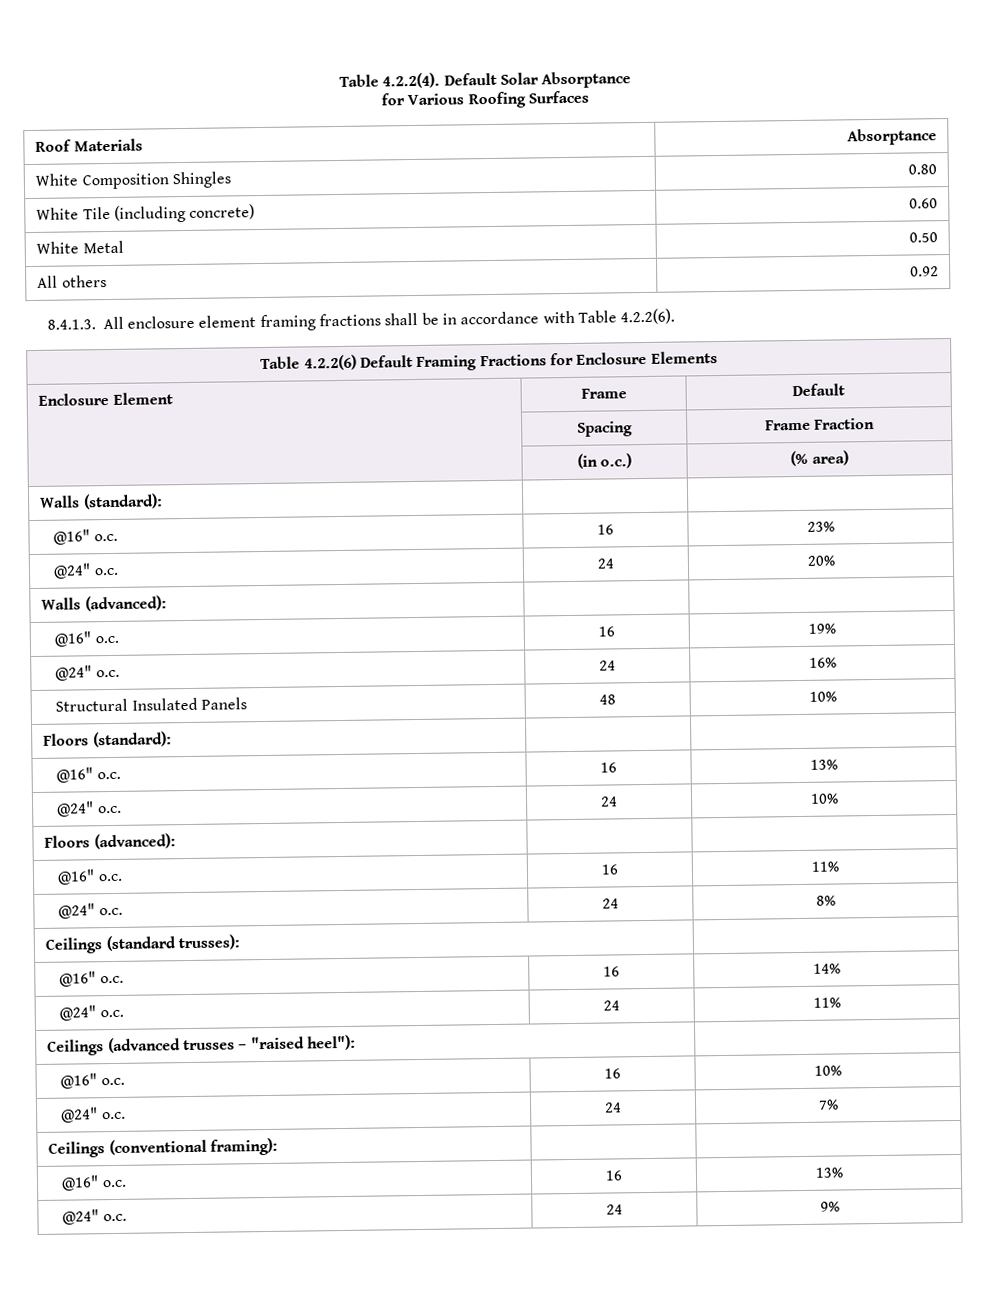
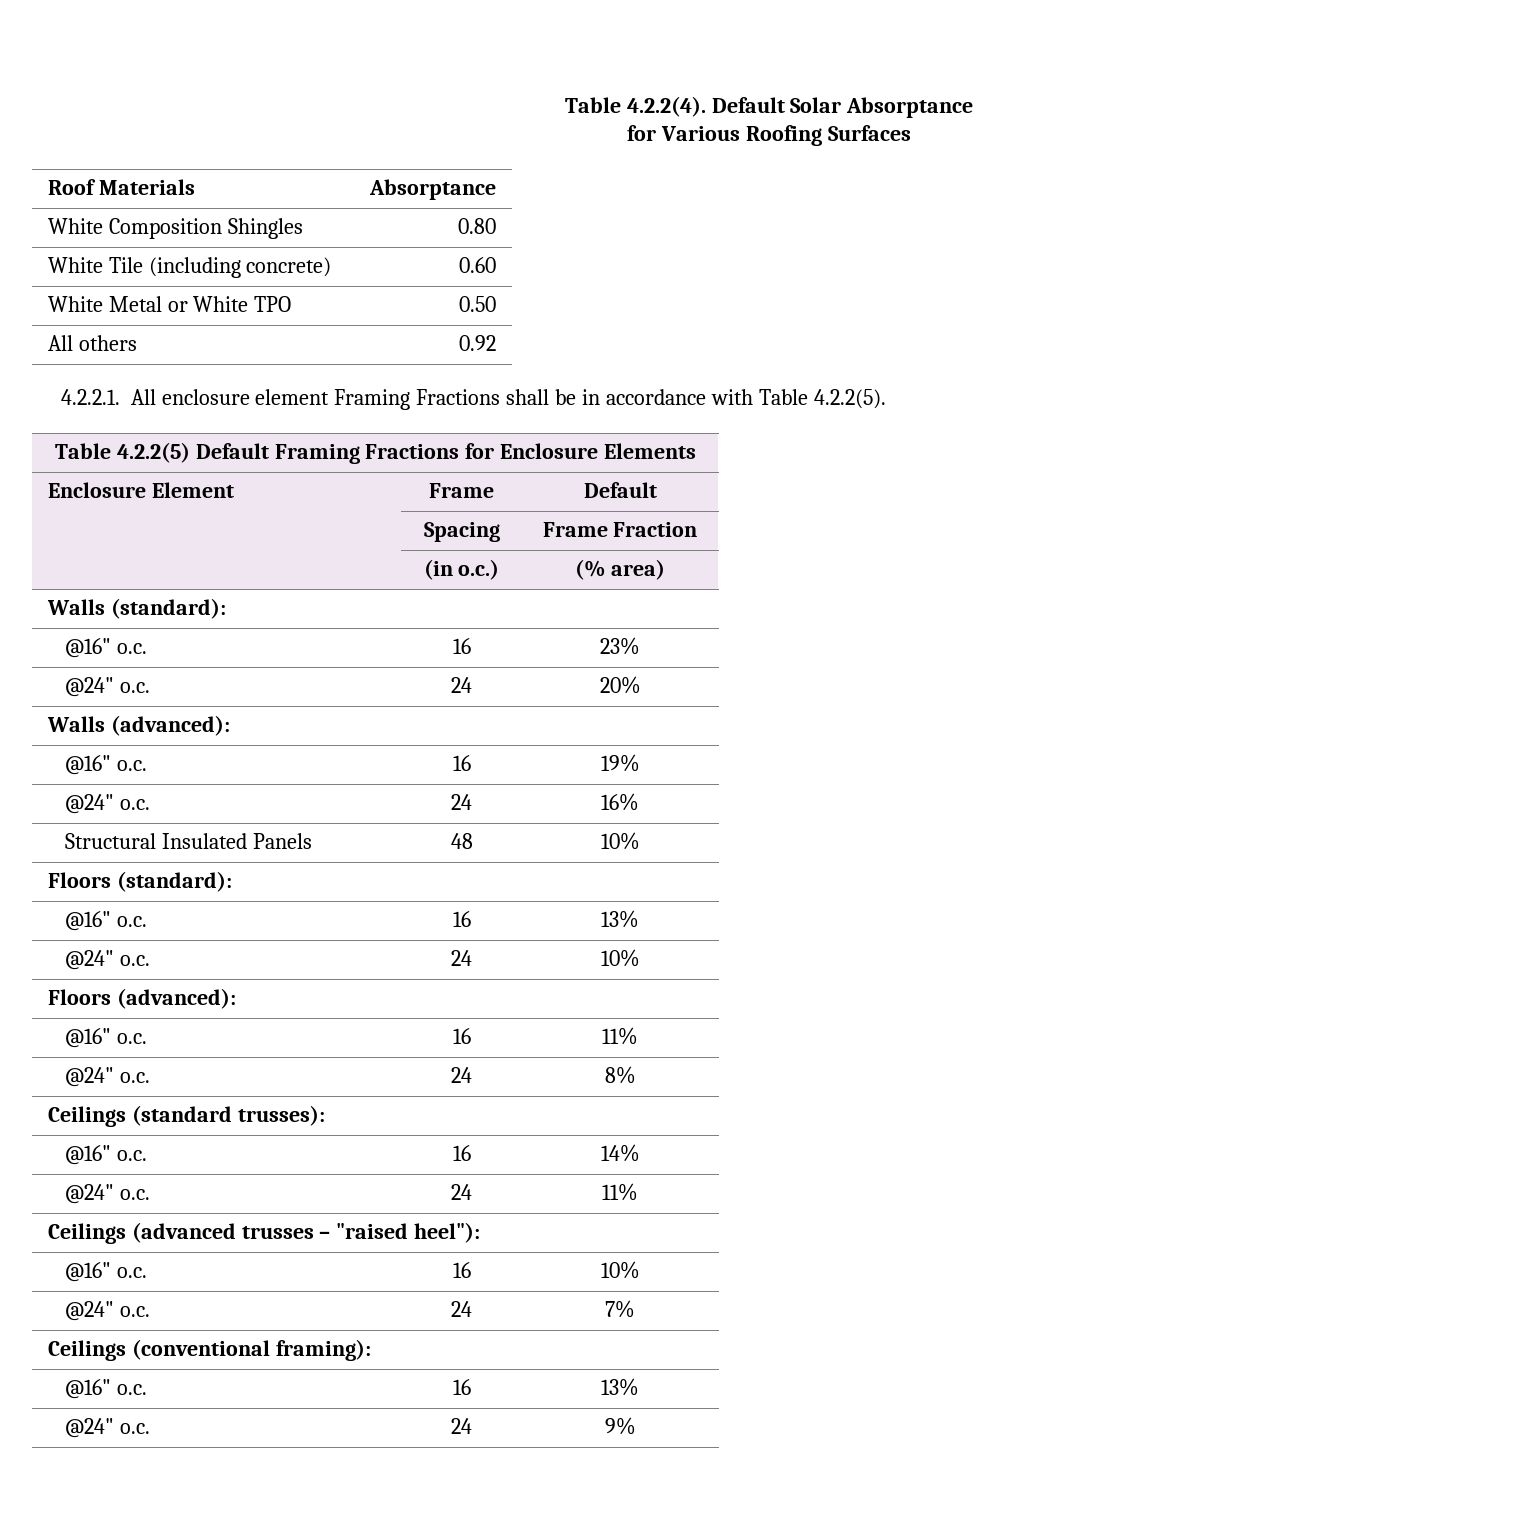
(124, 247) none -> [167,296,292,312] or White TPO
[46,319,96,330] 8.4.1.3. -> [60,389,120,405] 4.2.2.1.
[259,313,381,332] framing fractions -> [334,389,501,410] Framing Fractions
[620,308,676,325] [260,354,357,371] 4.2.2(6). // Table 4.2.2(6) -> [813,389,886,409] [54,442,190,463] 4.2.2(5). // Table 4.2.2(5)

